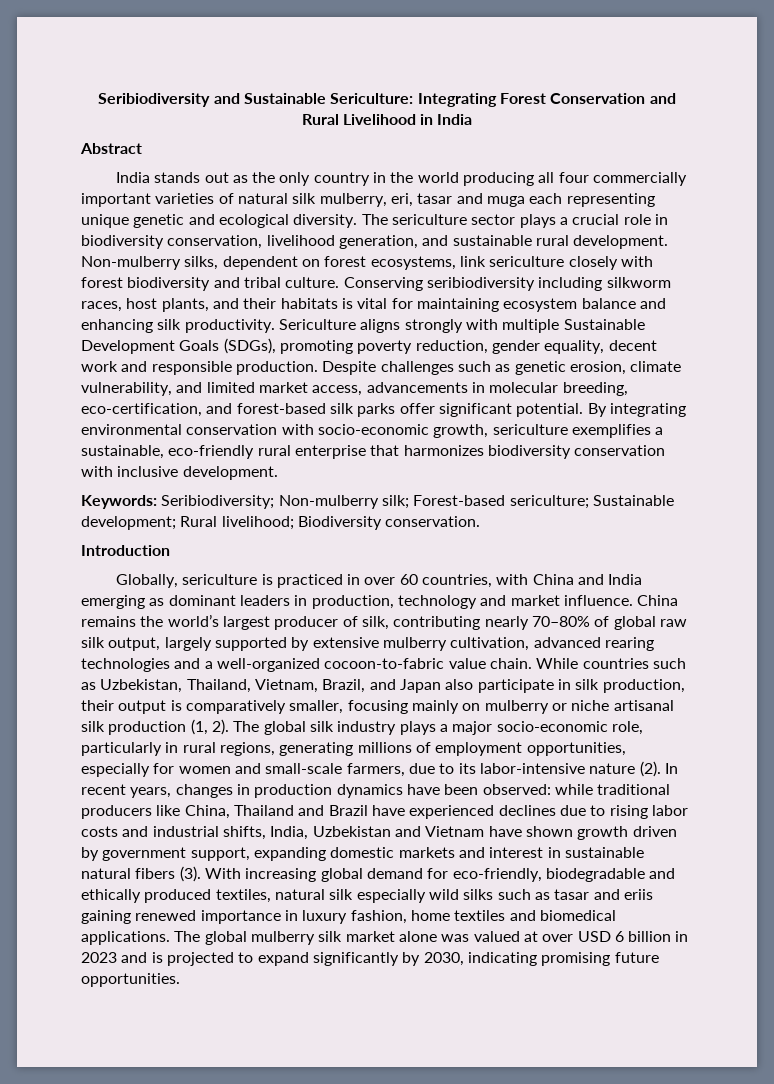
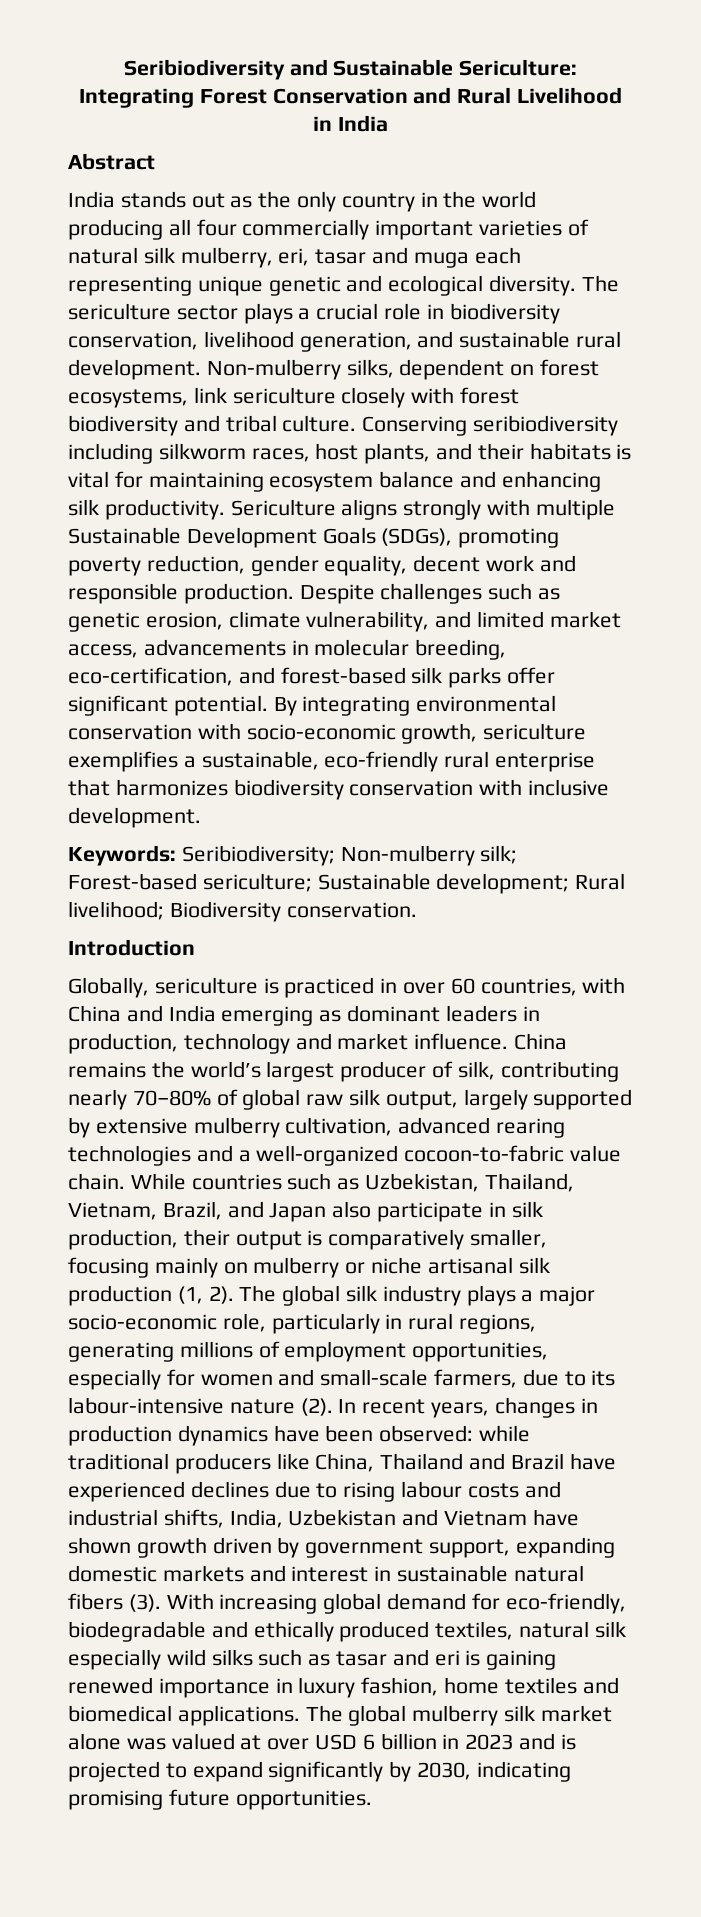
[479,763,585,774] labor-intensive -> [68,1397,224,1414] labour-intensive
[651,805,688,816] labor -> [401,1481,463,1498] labour
[623,889,653,900] eriis -> [434,1650,481,1666] eri is

